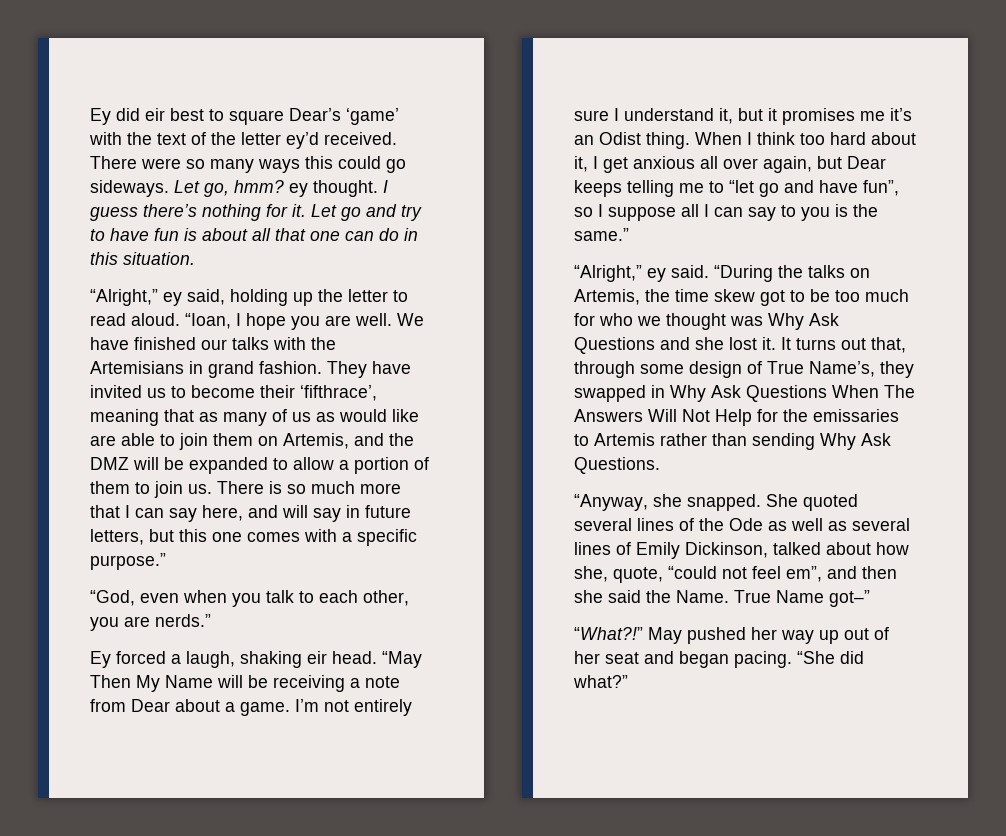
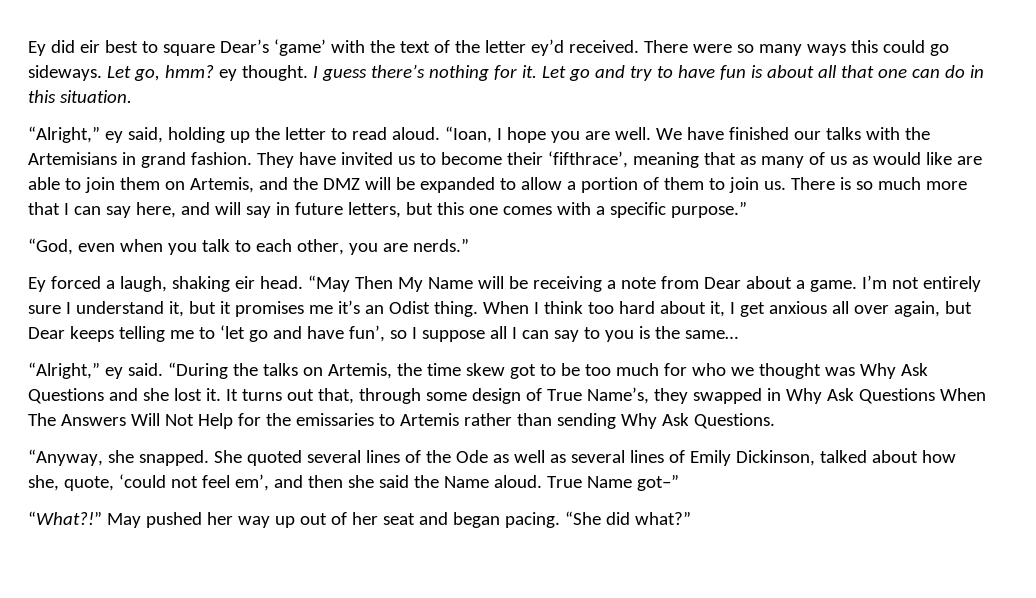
[729,180,754,193] “let -> [219,325,245,339] ‘let
[863,180,899,196] fun”, -> [348,325,385,342] fun’,
[574,228,629,241] same.” -> [684,330,738,339] same…
[668,566,717,579] “could -> [118,474,166,488] ‘could
[786,566,822,582] em”, -> [234,474,269,491] em’,
[676,590,729,603] Name. -> [443,475,542,488] Name aloud.

